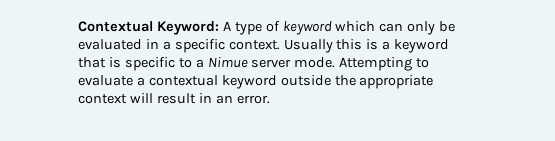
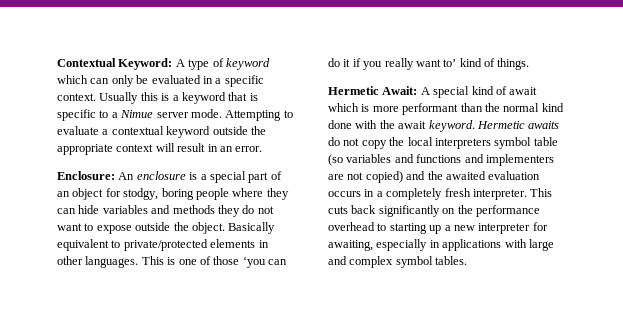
(270, 99) none -> [57,171,282,183] [57,188,289,200] [57,205,274,217] [57,222,276,234] [57,239,269,251] [57,256,287,268] [328,58,530,70] [328,86,538,98] [328,103,564,115] [328,120,560,132] [328,137,558,149] [328,154,554,166] [328,171,541,183] [328,188,553,200] [328,205,540,217] [328,222,548,234] [328,239,554,251] [328,256,468,268] // Enclosure: An enclosure is a special part of an object for stodgy, boring people where they can hide variables and methods they do not want to expose outside the object. Basically equivalent to private/protected elements in other languages. This is one of those ‘you can do it if you really want to’ kind of things. // Hermetic Await: A special kind of await which is more performant than the normal kind done with the await keyword. Hermetic awaits do not copy the local interpreters symbol table (so variables and functions and implementers are not copied) and the awaited evaluation occurs in a completely fresh interpreter. This cuts back significantly on the performance overhead to starting up a new interpreter for awaiting, especially in applications with large and complex symbol tables.

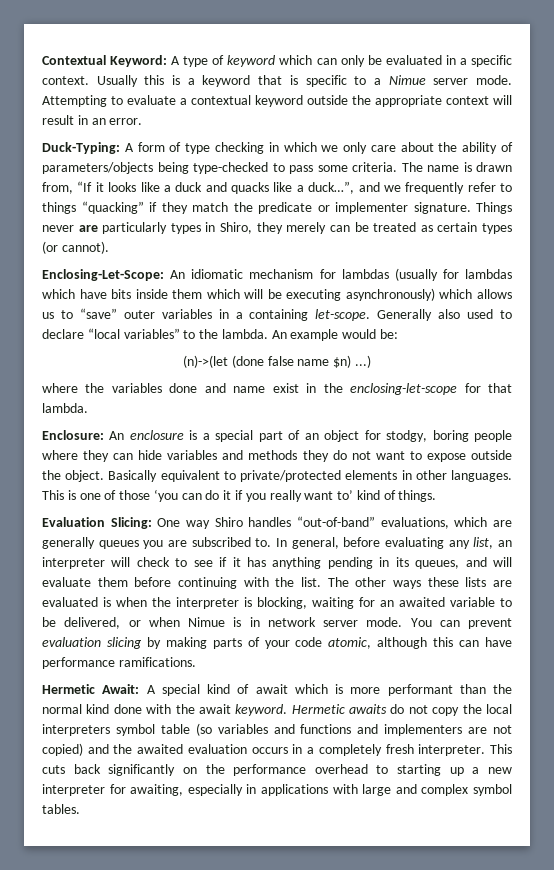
(263, 149) none -> [42,142,513,154] [42,162,512,174] [42,181,512,194] [42,201,512,214] [42,222,513,234] [42,241,109,254] [42,268,512,281] [42,288,512,301] [42,308,512,321] [42,328,399,341] [183,355,371,368] [42,383,512,395] [42,403,88,413] // Duck-Typing: A form of type checking in which we only care about the ability of parameters/objects being type-checked to pass some criteria. The name is drawn from, “If it looks like a duck and quacks like a duck…”, and we frequently refer to things “quacking” if they match the predicate or implementer signature. Things never are particularly types in Shiro, they merely can be treated as certain types (or cannot). // Enclosing-Let-Scope: An idiomatic mechanism for lambdas (usually for lambdas which have bits inside them which will be executing asynchronously) which allows us to “save” outer variables in a containing let-scope. Generally also used to declare “local variables” to the lambda. An example would be: // (n)->(let (done false name $n) ...) // where the variables done and name exist in the enclosing-let-scope for that lambda.
(530, 64) none -> [42,516,512,529] [42,537,512,549] [42,557,512,569] [42,577,512,589] [42,597,512,609] [42,617,512,629] [42,637,512,649] [42,657,196,669] // Evaluation Slicing: One way Shiro handles “out-of-band” evaluations, which are generally queues you are subscribed to. In general, before evaluating any list, an interpreter will check to see if it has anything pending in its queues, and will evaluate them before continuing with the list. The other ways these lists are evaluated is when the interpreter is blocking, waiting for an awaited variable to be delivered, or when Nimue is in network server mode. You can prevent evaluation slicing by making parts of your code atomic, although this can have performance ramifications.

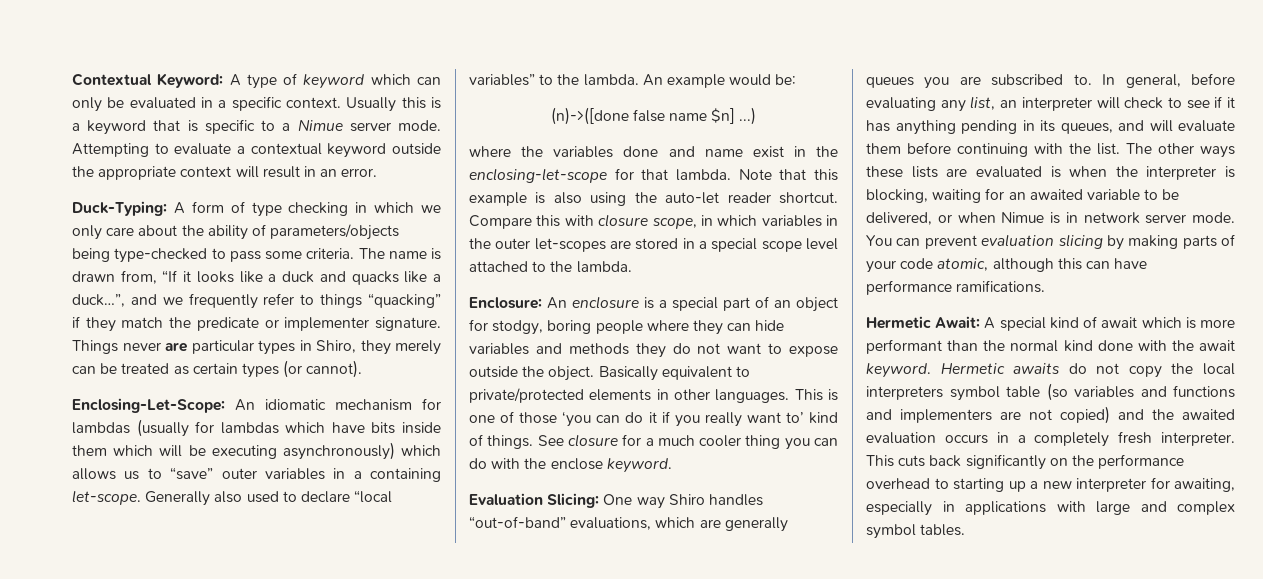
[102,222,168,234] particularly -> [191,340,254,354] particular
[183,355,264,368] (n)->(let (done -> [550,107,629,125] (n)->([done
[333,355,352,368] $n) -> [711,108,736,124] $n]
(88, 408) none -> [738,169,838,181] [469,192,838,206] [469,214,838,229] [469,238,838,252] [469,261,632,273] Note that this example is also using the auto-let reader shortcut. Compare this with closure scope, in which variables in the outer let-scopes are stored in a special scope level attached to the lambda.
(437, 496) none -> [537,434,838,450] [469,458,672,473] See closure for a much cooler thing you can do with the enclose keyword.

